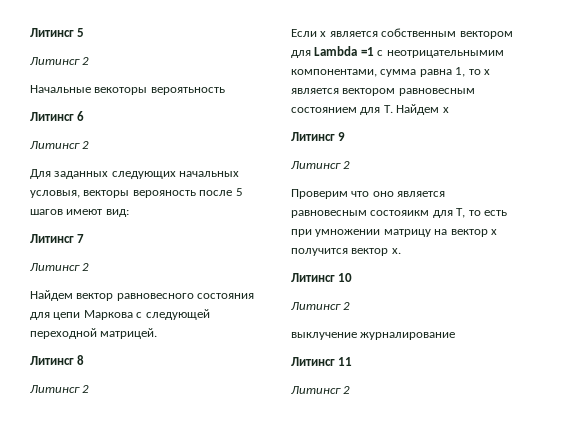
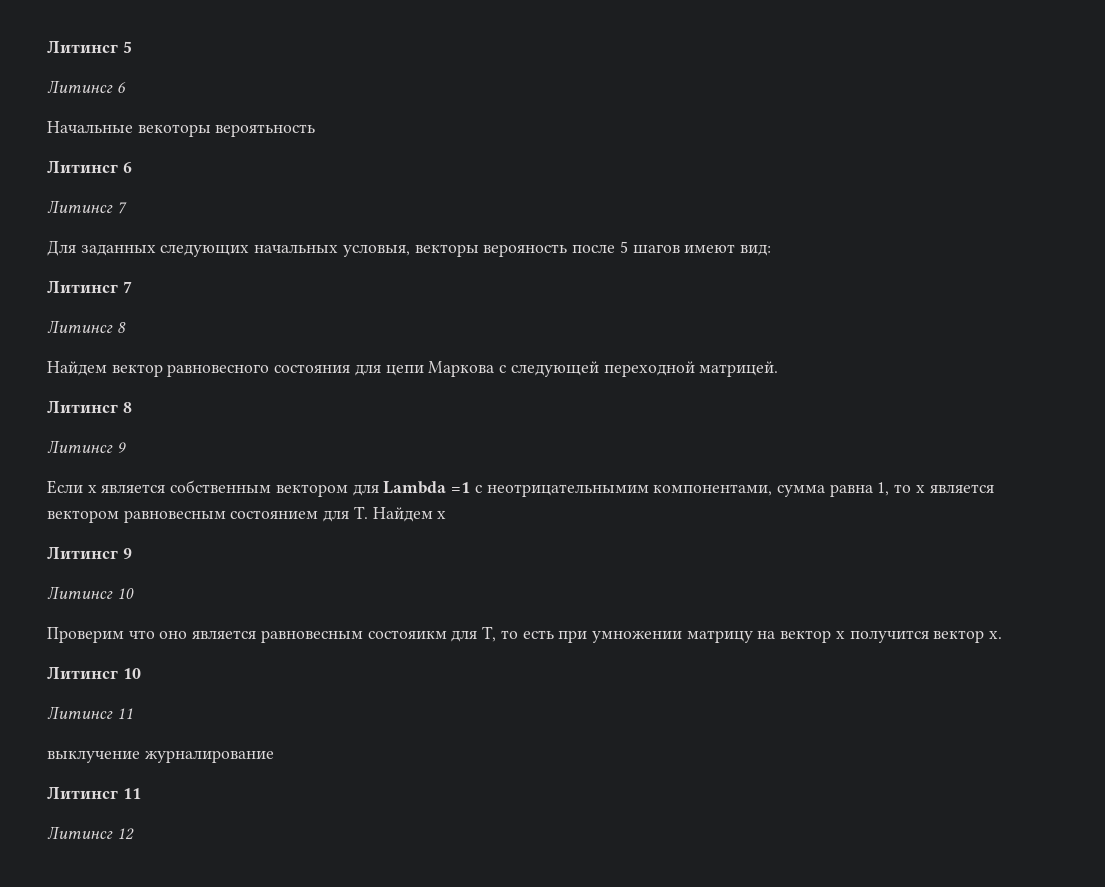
[82,57,90,65] 2 -> [116,82,126,93] 6
[82,141,90,149] 2 -> [116,202,127,214] 7
[82,263,90,271] 2 -> [116,322,126,333] 8
[82,385,90,393] 2 -> [116,442,127,453] 9
[343,161,351,169] 2 -> [116,588,134,599] 10
[343,302,351,310] 2 -> [116,708,133,719] 11
[343,386,351,394] 2 -> [116,828,134,840] 12

